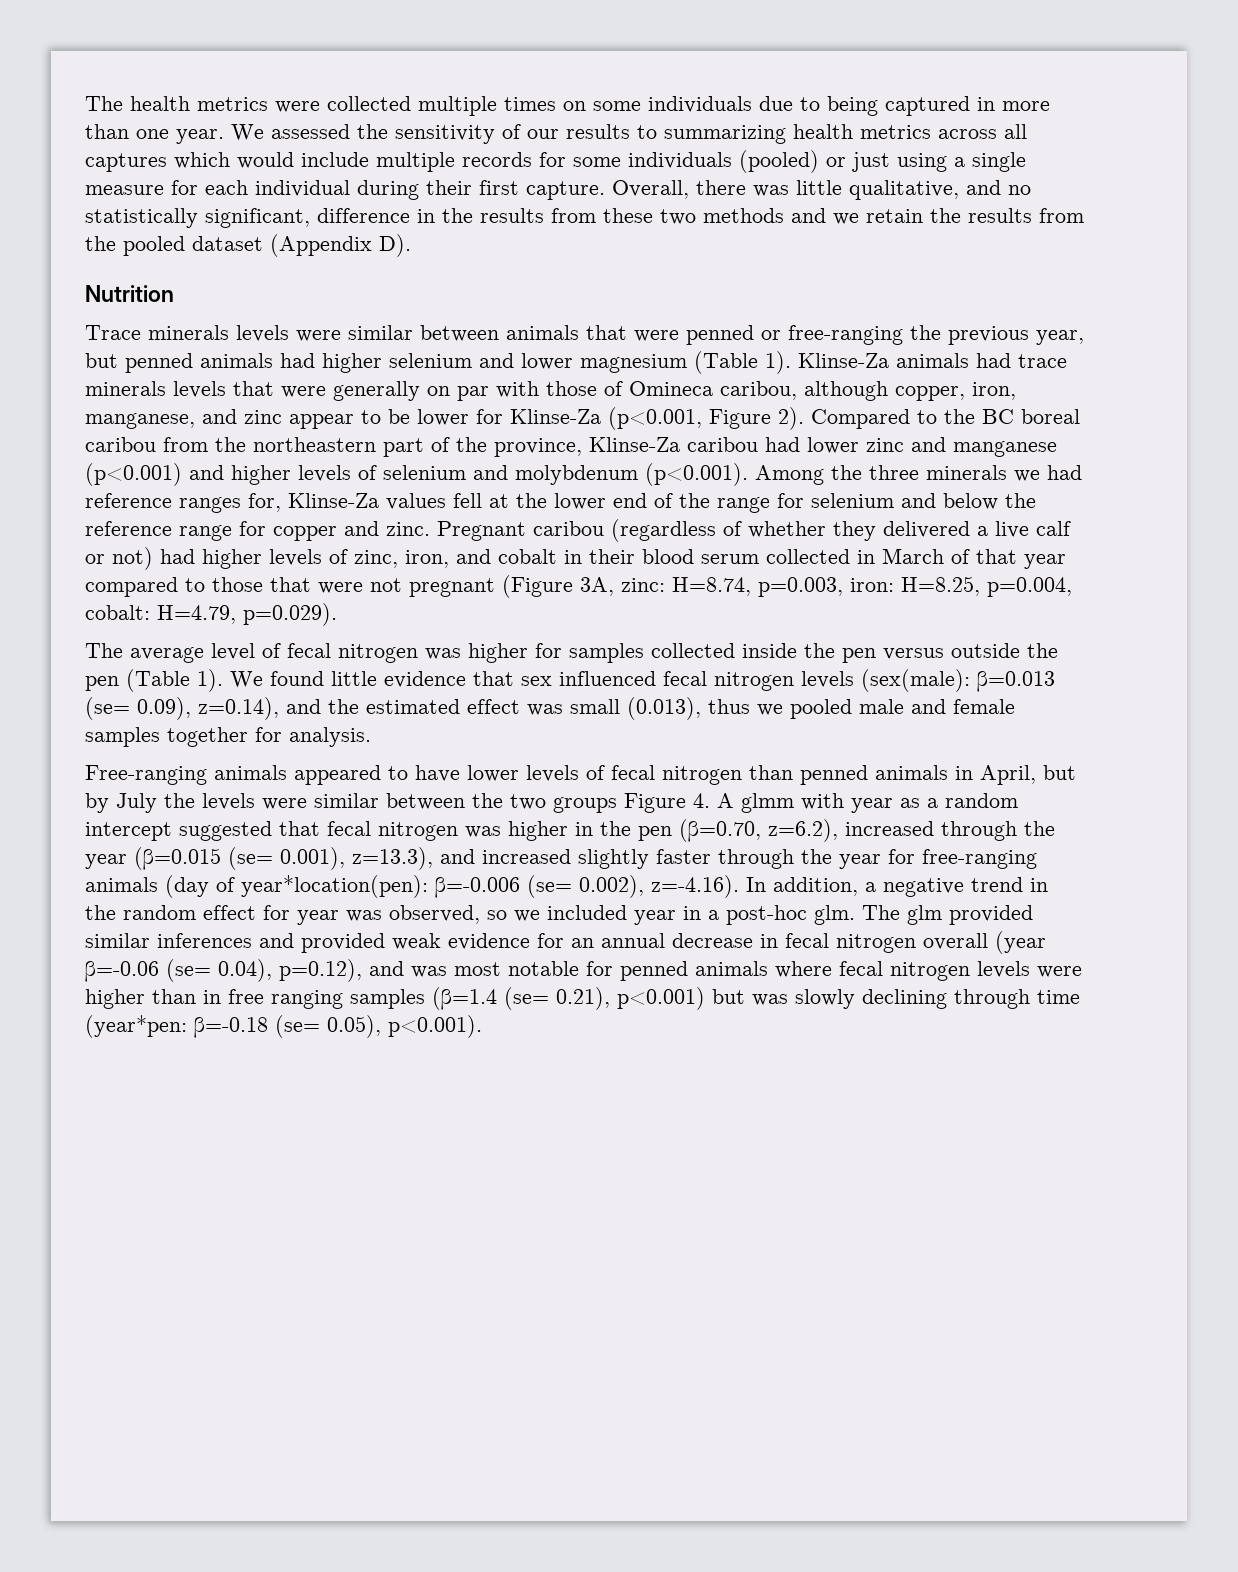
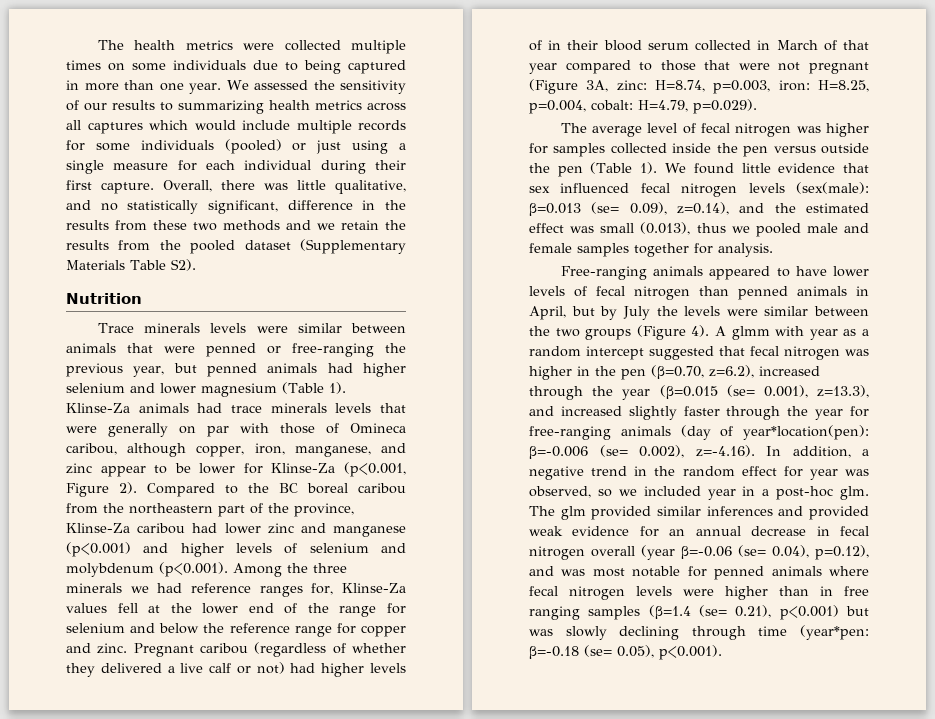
[270,234,411,257] (Appendix D). -> [300,239,406,254] [66,259,196,271] (Supplementary Materials Table S2).
[354,549,557,568] zinc, iron, and cobalt -> (542, 45) none
[624,793,710,813] Figure 4. -> [636,325,710,340] (Figure 4).

